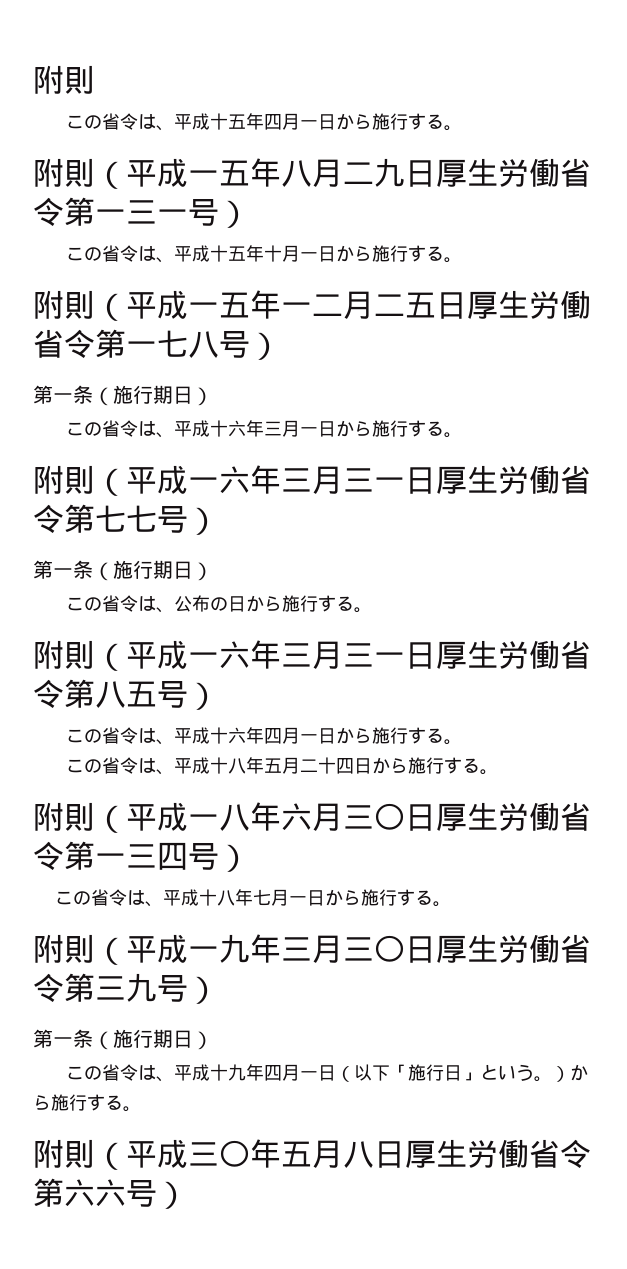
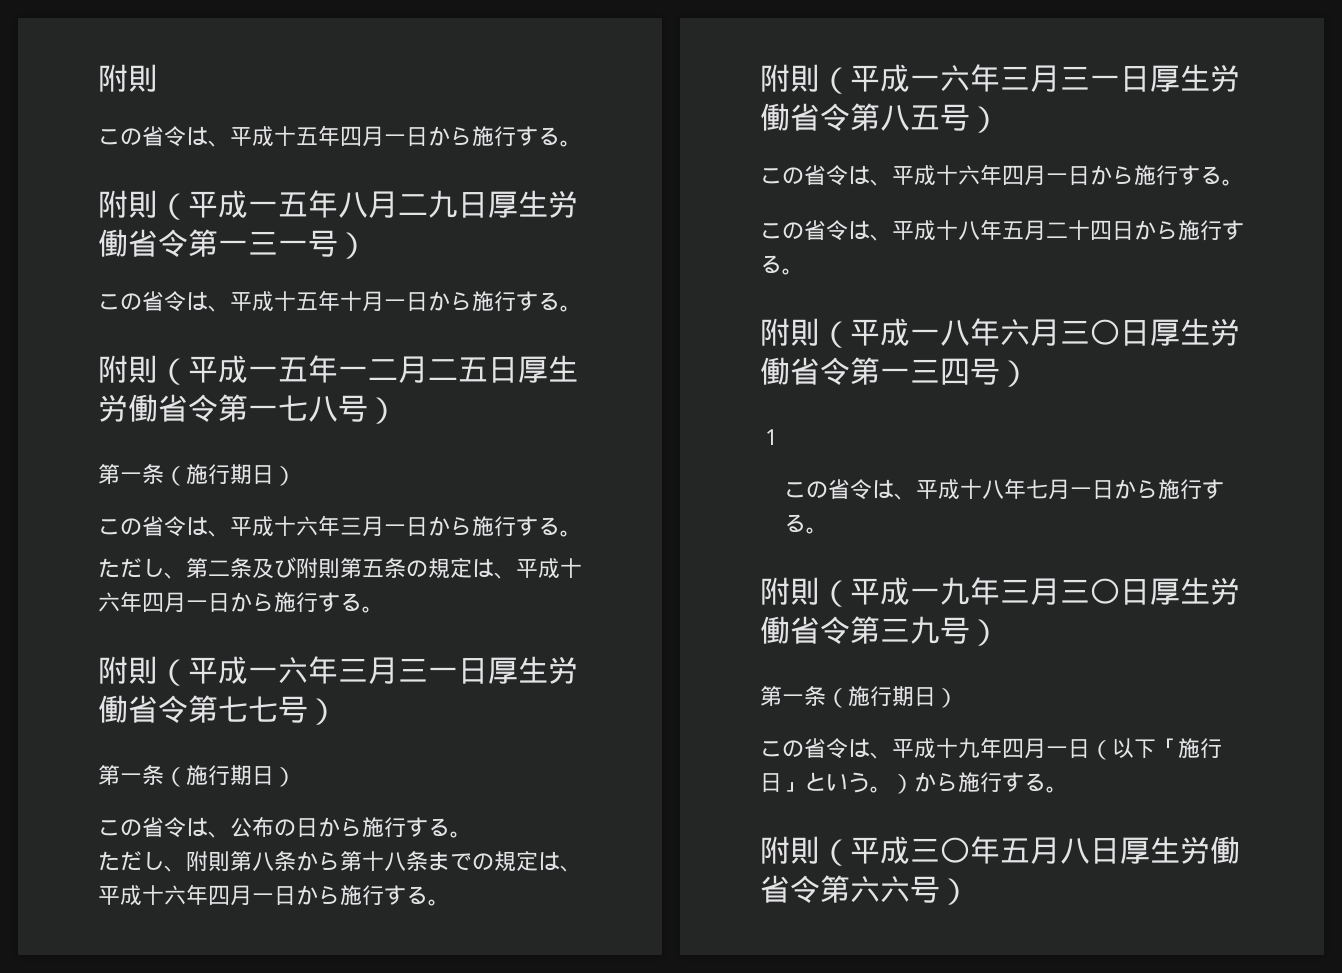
(462, 435) none -> [98,557,582,579] [98,591,384,613] // ただし、第二条及び附則第五条の規定は、平成十六年四月一日から施行する。
(372, 610) none -> [98,851,582,872] [98,884,450,906] // ただし、附則第八条から第十八条までの規定は、平成十六年四月一日から施行する。
(250, 858) none -> [760,429,782,445] // １

